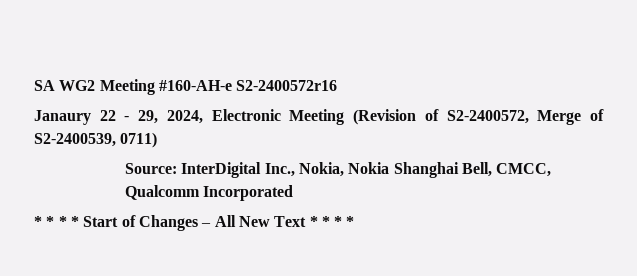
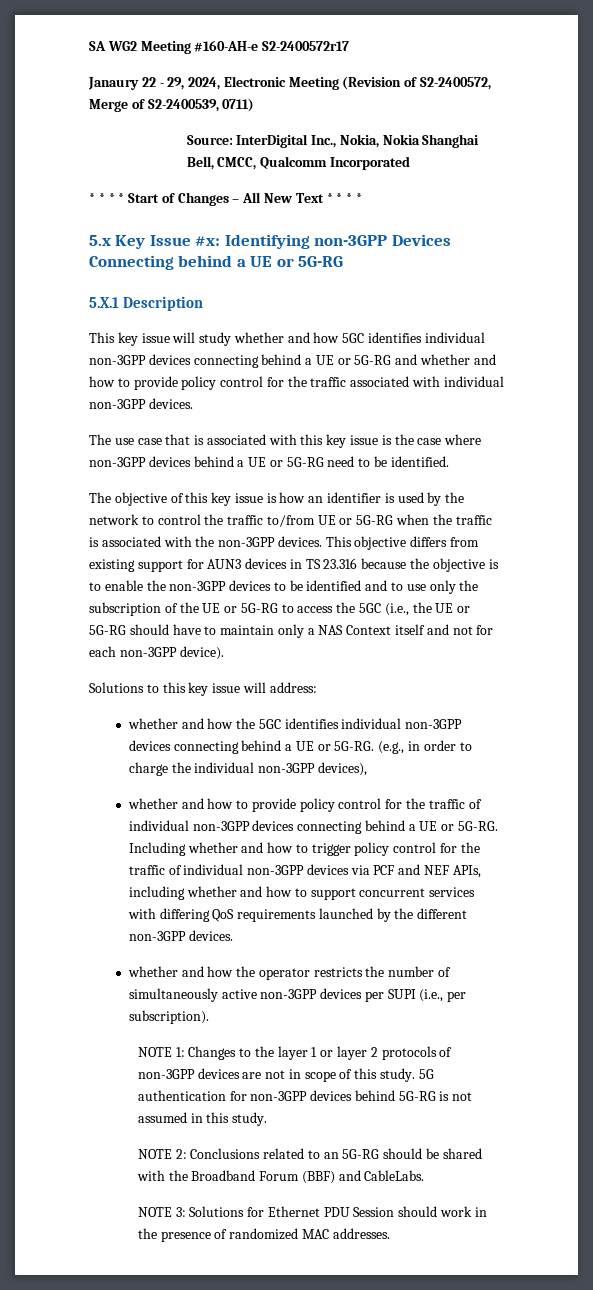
[236,80,338,91] S2-2400572r16 -> [262,41,350,51] S2-2400572r17
(355, 221) none -> [89,234,451,249] [89,255,344,270] [89,296,204,311] [89,332,485,346] [89,354,496,368] [89,376,504,390] [89,398,193,409] [89,434,482,448] [89,456,449,467] [89,492,465,506] [89,514,492,527] [89,536,480,550] [89,558,499,572] [89,580,479,594] [89,602,471,616] [89,624,494,638] [89,646,224,660] [89,682,317,696] [127,718,463,729] [128,740,472,754] [128,762,367,776] [127,798,482,812] [128,820,499,834] [128,842,480,856] [128,864,481,878] [128,886,476,900] [127,908,468,922] [128,930,233,941] [127,966,452,980] [128,988,467,1002] [128,1010,209,1024] [137,1046,453,1060] [137,1068,434,1082] [137,1090,473,1101] [137,1112,268,1126] [137,1148,482,1159] [136,1170,425,1184] [137,1206,487,1217] [137,1228,390,1242] // 5.x Key Issue #x: Identifying non-3GPP Devices Connecting behind a UE or 5G-RG // 5.X.1 Description // This key issue will study whether and how 5GC identifies individual non-3GPP devices connecting behind a UE or 5G-RG and whether and how to provide policy control for the traffic associated with individual non-3GPP devices. // The use case that is associated with this key issue is the case where non-3GPP devices behind a UE or 5G-RG need to be identified. // The objective of this key issue is how an identifier is used by the network to control the traffic to/from UE or 5G-RG when the traffic is associated with the non-3GPP devices. This objective differs from existing support for AUN3 devices in TS 23.316 because the objective is to enable the non-3GPP devices to be identified and to use only the subscription of the UE or 5G-RG to access the 5GC (i.e., the UE or 5G-RG should have to maintain only a NAS Context itself and not for each non-3GPP device). // Solutions to this key issue will address: // whether and how the 5GC identifies individual non-3GPP devices connecting behind a UE or 5G-RG. (e.g., in order to charge the individual non-3GPP devices), // whether and how to provide policy control for the traffic of individual non-3GPP devices connecting behind a UE or 5G-RG. Including whether and how to trigger policy control for the traffic of individual non-3GPP devices via PCF and NEF APIs, including whether and how to support concurrent services with differing QoS requirements launched by the different non-3GPP devices. // whether and how the operator restricts the number of simultaneously active non-3GPP devices per SUPI (i.e., per subscription). // NOTE 1: Changes to the layer 1 or layer 2 protocols of non-3GPP devices are not in scope of this study. 5G authentication for non-3GPP devices behind 5G-RG is not assumed in this study. // NOTE 2: Conclusions related to an 5G-RG should be shared with the Broadband Forum (BBF) and CableLabs. // NOTE 3: Solutions for Ethernet PDU Session should work in the presence of randomized MAC addresses.

